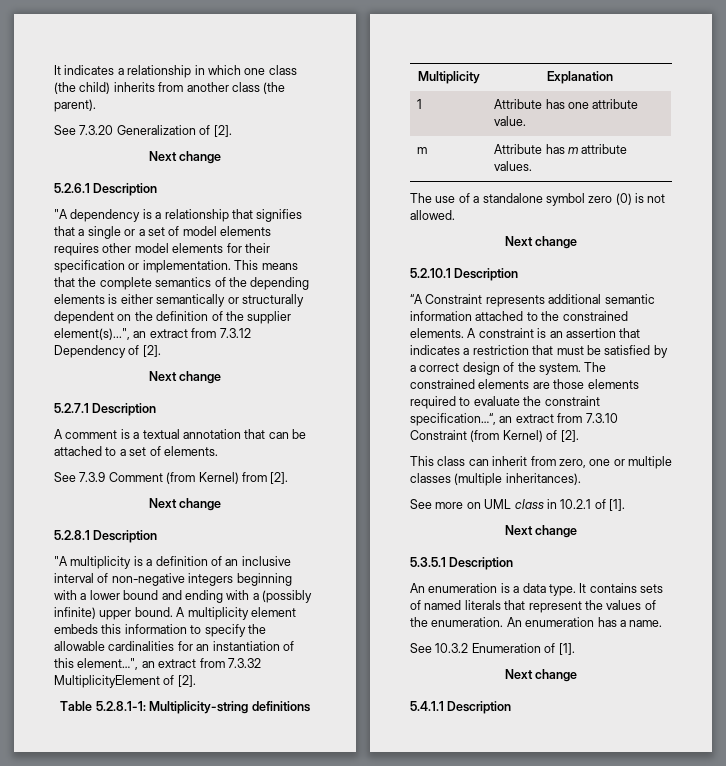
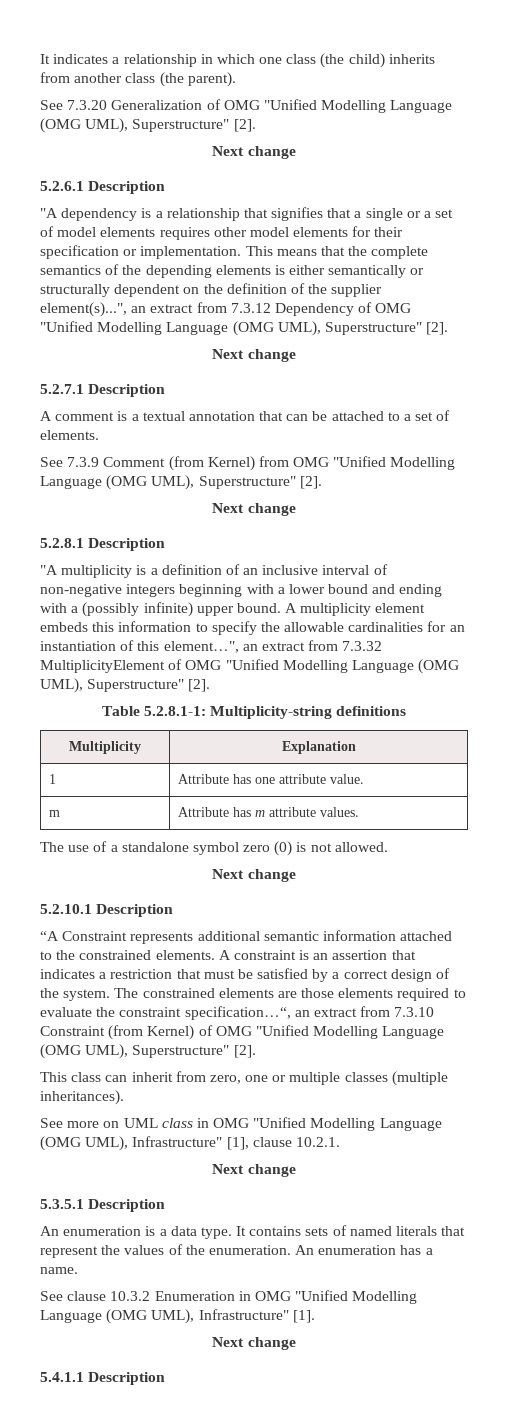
(211, 130) none -> [223,99,453,113] [40,118,230,133] OMG "Unified Modelling Language (OMG UML), Superstructure"
(140, 350) none -> [375,303,412,313] [40,321,422,336] OMG "Unified Modelling Language (OMG UML), Superstructure"
(267, 477) none -> [293,456,456,470] [40,475,296,490] OMG "Unified Modelling Language (OMG UML), Superstructure"
(175, 680) none -> [185,659,460,674] [40,678,185,693] OMG "Unified Modelling Language (OMG UML), Superstructure"
(558, 435) none -> [215,1025,445,1039] [40,1044,230,1059] OMG "Unified Modelling Language (OMG UML), Superstructure"
[560,499,625,511] 10.2.1 of [1]. -> [213,1117,442,1131] [40,1136,340,1151] OMG "Unified Modelling Language (OMG UML), Infrastructure" [1], clause 10.2.1.
(432, 648) none -> [67,1291,107,1301] clause
[544,643,556,653] of -> [238,1290,418,1304] [40,1309,289,1324] in OMG "Unified Modelling Language (OMG UML), Infrastructure"

